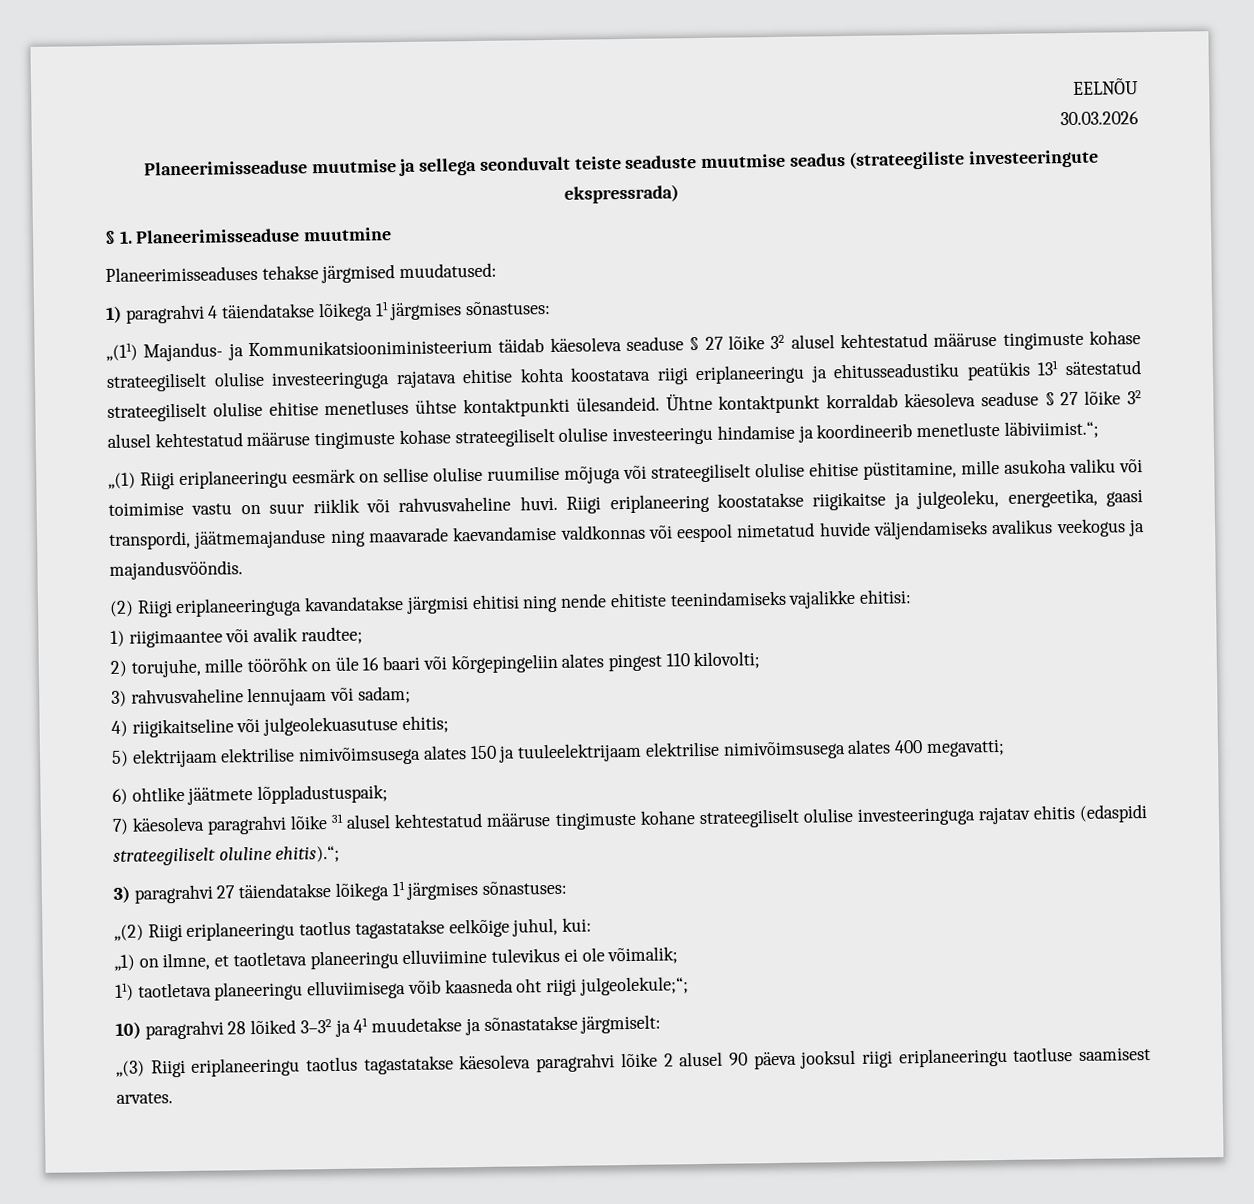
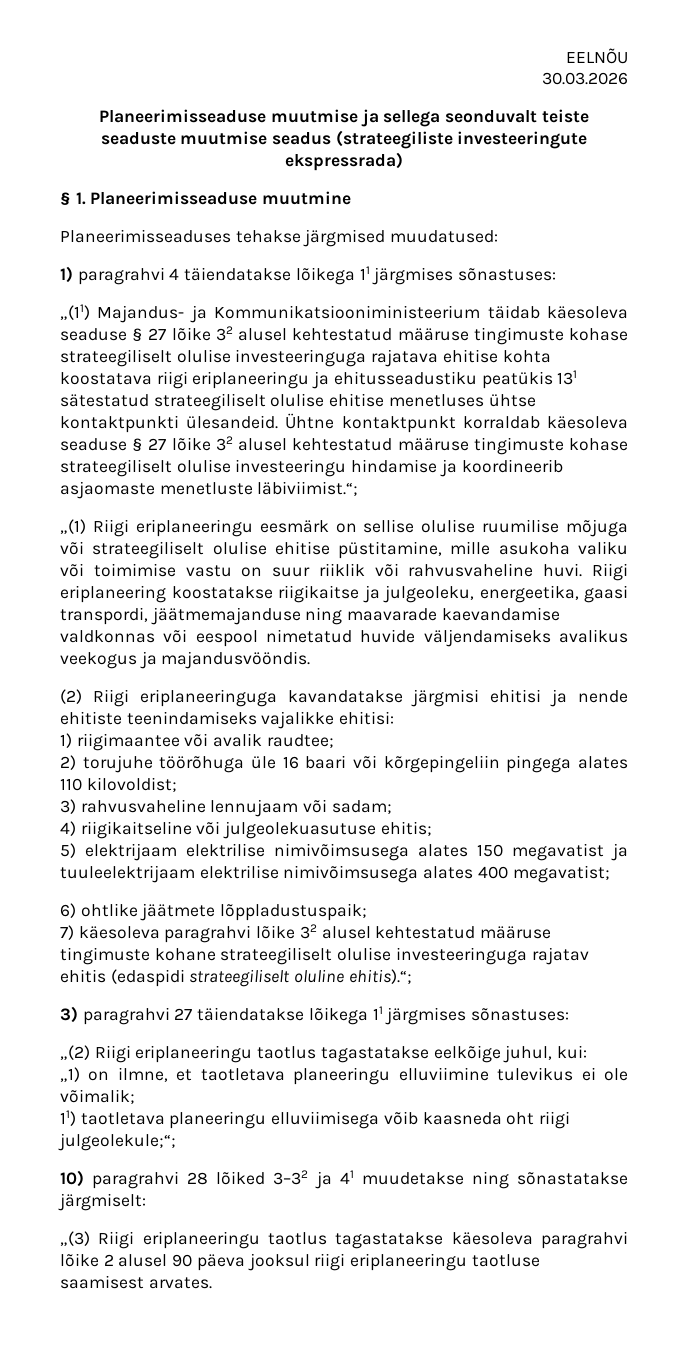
(913, 431) none -> [60,481,155,499] asjaomaste
[522,594,559,613] ning -> [550,689,568,707] ja
[130,657,331,678] torujuhe, mille töörõhk on -> [82,755,245,773] torujuhe töörõhuga
[561,651,761,672] alates pingest 110 kilovolti; -> [506,755,628,773] [60,777,177,792] pingega alates 110 kilovoldist;
(497, 752) none -> [512,843,604,861] megavatist
[925,738,1005,757] megavatti; -> [512,865,610,883] megavatist;
[331,813,344,823] 31 -> [299,924,317,939] 32
[464,1018,481,1036] ja -> [471,1171,509,1189] ning

